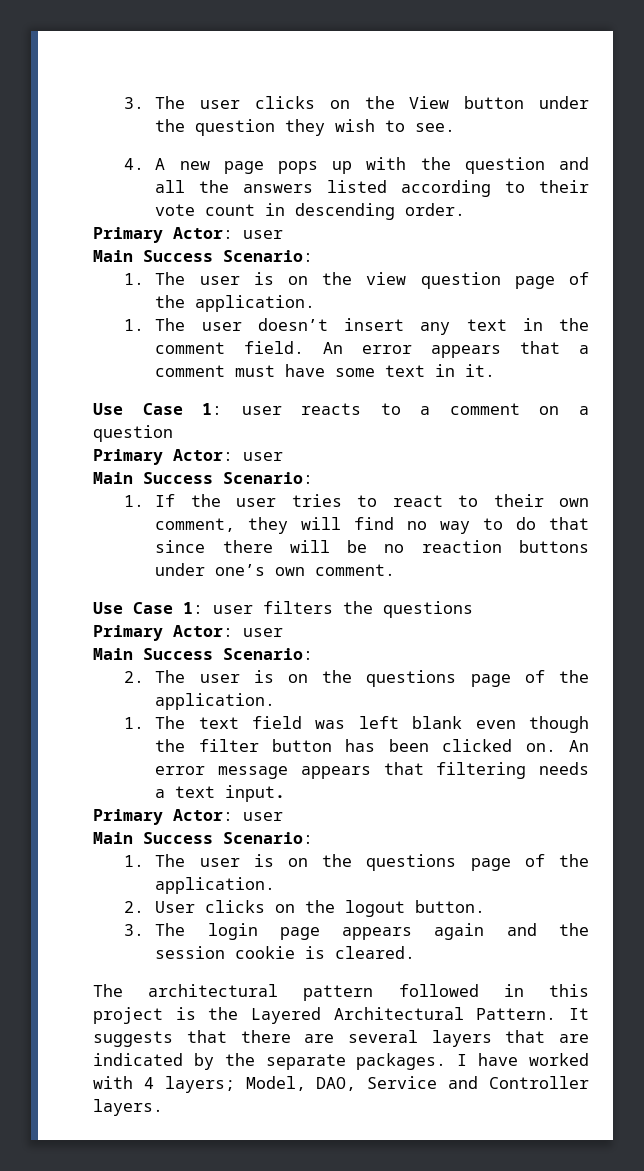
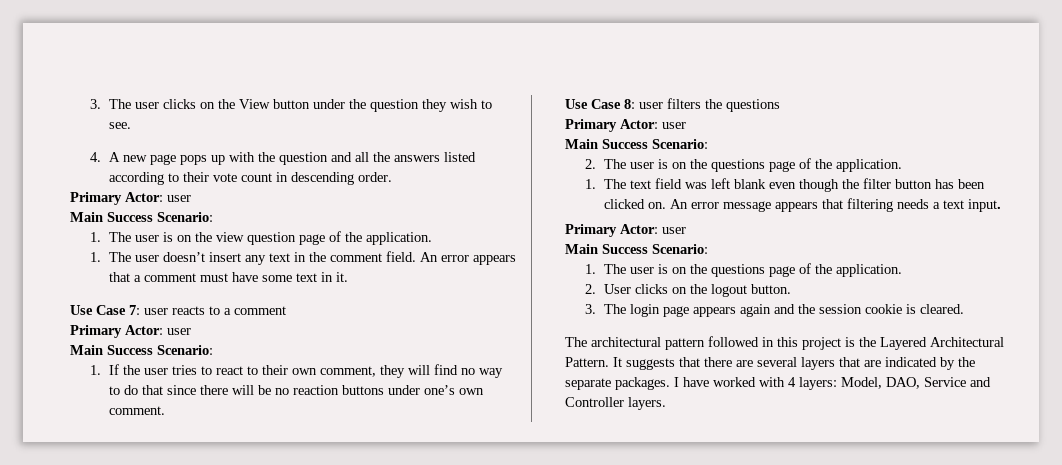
[202,403,223,415] 1: -> [129,305,141,315] 7:
[539,406,589,415] [93,425,174,442] on a question -> (287, 310) none
[183,602,204,614] 1: -> [624,99,636,109] 8:
[164,1076,235,1093] layers; -> [799,377,838,390] layers:

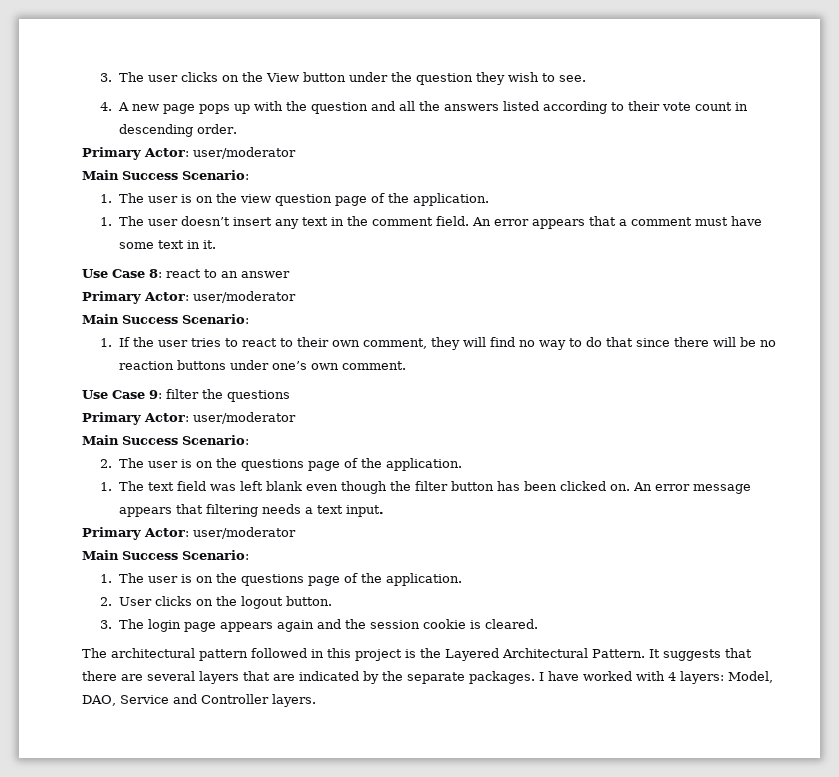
[167,195,192,202] user -> [192,147,296,159] user/moderator
[129,305,287,315] [70,325,192,338] 7: user reacts to a comment // Primary Actor: user -> [148,269,290,278] [81,291,296,304] 8: react to an answer // Primary Actor: user/moderator
[624,98,702,109] 8: user filters -> [148,389,199,399] 9: filter
[662,122,687,129] user -> [192,412,296,424] user/moderator
[662,227,687,234] user -> [192,527,296,539] user/moderator

